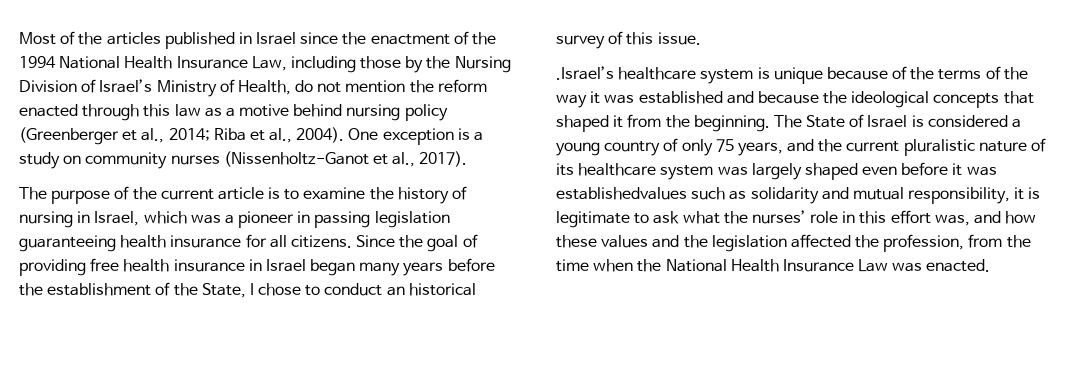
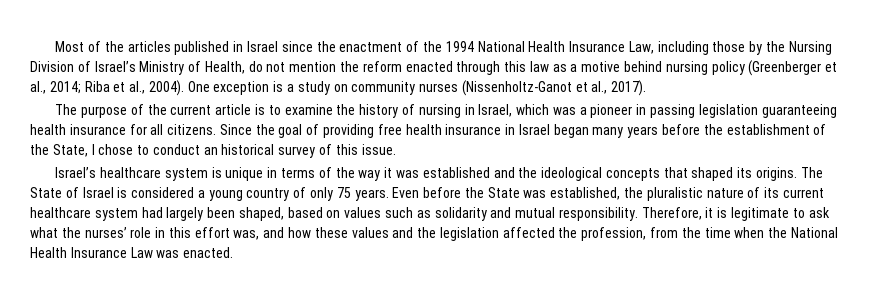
[556,66,614,80] .Israel’s -> [55,167,97,178] Israel’s
[826,66,935,80] because of the -> [267,167,278,178] in
[757,91,819,104] because -> (515, 172) none
[613,114,770,132] it from the beginning. -> [737,167,797,181] its origins.
[737,139,900,156] years, and the current -> [354,187,644,201] years. Even before the State was established, the
[578,162,997,180] [556,187,687,200] healthcare system was largely shaped even before it was establishedvalues -> [782,188,824,198] [30,207,382,221] current healthcare system had largely been shaped, based on values
[908,187,1011,204] responsibility, -> [558,207,702,221] responsibility. Therefore,

